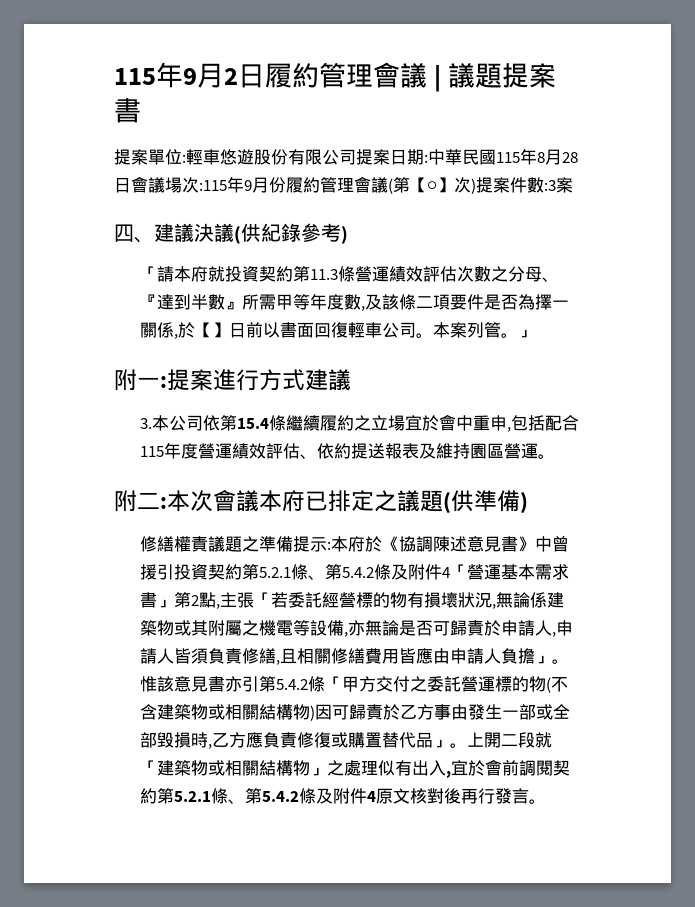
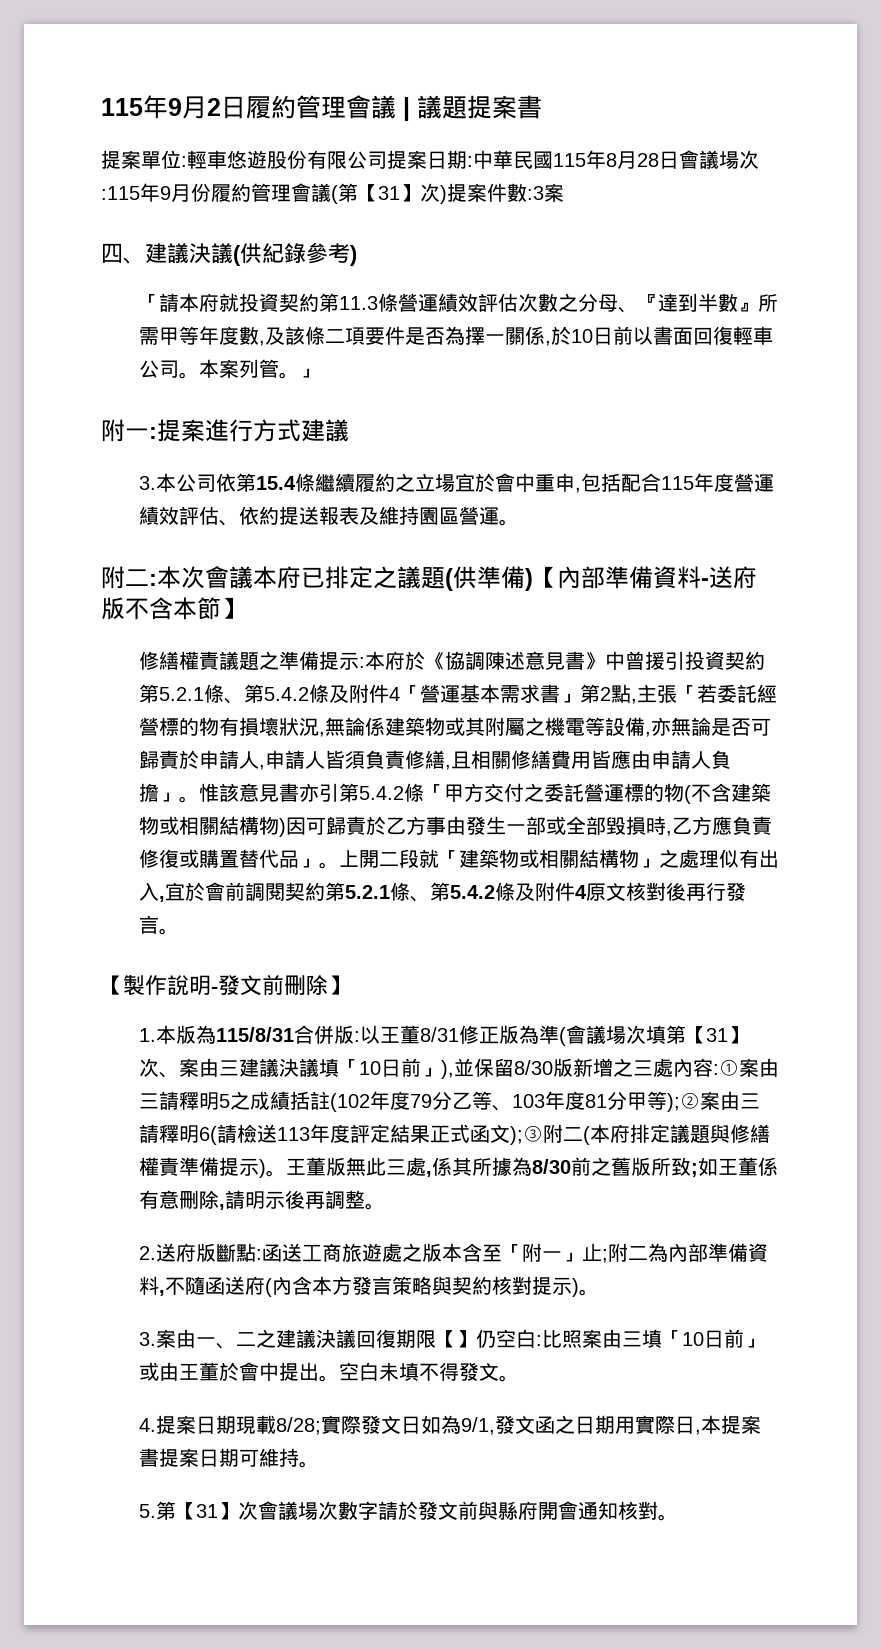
[427,181,437,191] ○ -> [378,186,400,200] 31
[195,322,230,338] 【】 -> [571,329,594,343] 10
(528, 503) none -> [533,566,757,589] [101,597,245,620] 【內部準備資料-送府版不含本節】
(547, 801) none -> [101,974,350,996] [139,1025,749,1046] [139,1058,780,1079] [139,1091,761,1112] [139,1124,771,1145] [139,1157,779,1178] [139,1190,386,1210] [139,1243,769,1263] [139,1276,600,1297] [139,1329,765,1349] [139,1362,520,1382] [139,1415,762,1435] [139,1448,320,1468] [139,1501,679,1521] // 【製作說明-發文前刪除】 // 1.本版為115/8/31合併版:以王董8/31修正版為準(會議場次填第【31】次、案由三建議決議填「10日前」),並保留8/30版新增之三處內容:①案由三請釋明5之成績括註(102年度79分乙等、103年度81分甲等);②案由三請釋明6(請檢送113年度評定結果正式函文);③附二(本府排定議題與修繕權責準備提示)。王董版無此三處,係其所據為8/30前之舊版所致;如王董係有意刪除,請明示後再調整。 // 2.送府版斷點:函送工商旅遊處之版本含至「附一」止;附二為內部準備資料,不隨函送府(內含本方發言策略與契約核對提示)。 // 3.案由一、二之建議決議回復期限【】仍空白:比照案由三填「10日前」或由王董於會中提出。空白未填不得發文。 // 4.提案日期現載8/28;實際發文日如為9/1,發文函之日期用實際日,本提案書提案日期可維持。 // 5.第【31】次會議場次數字請於發文前與縣府開會通知核對。

